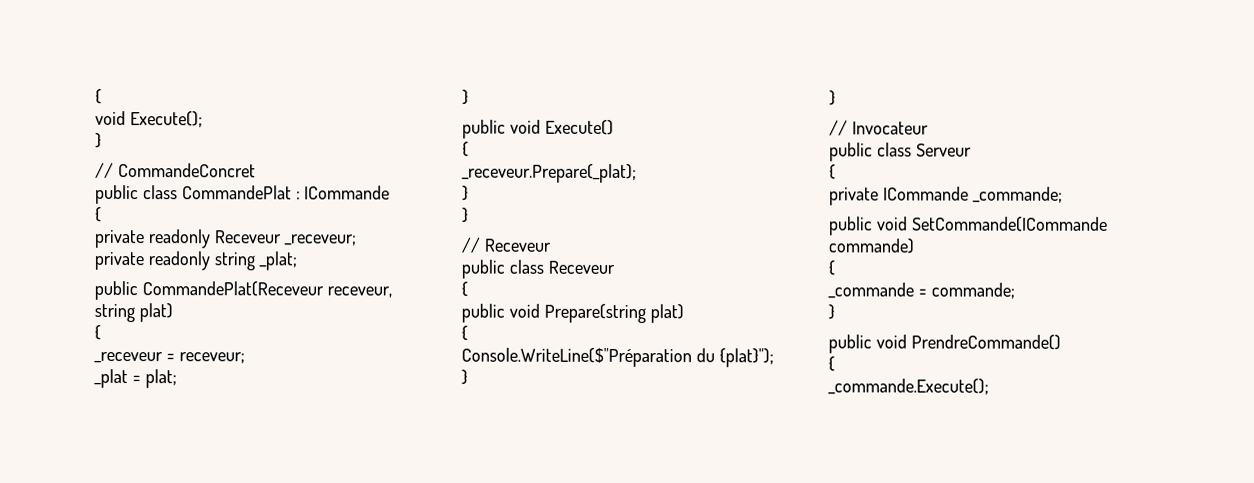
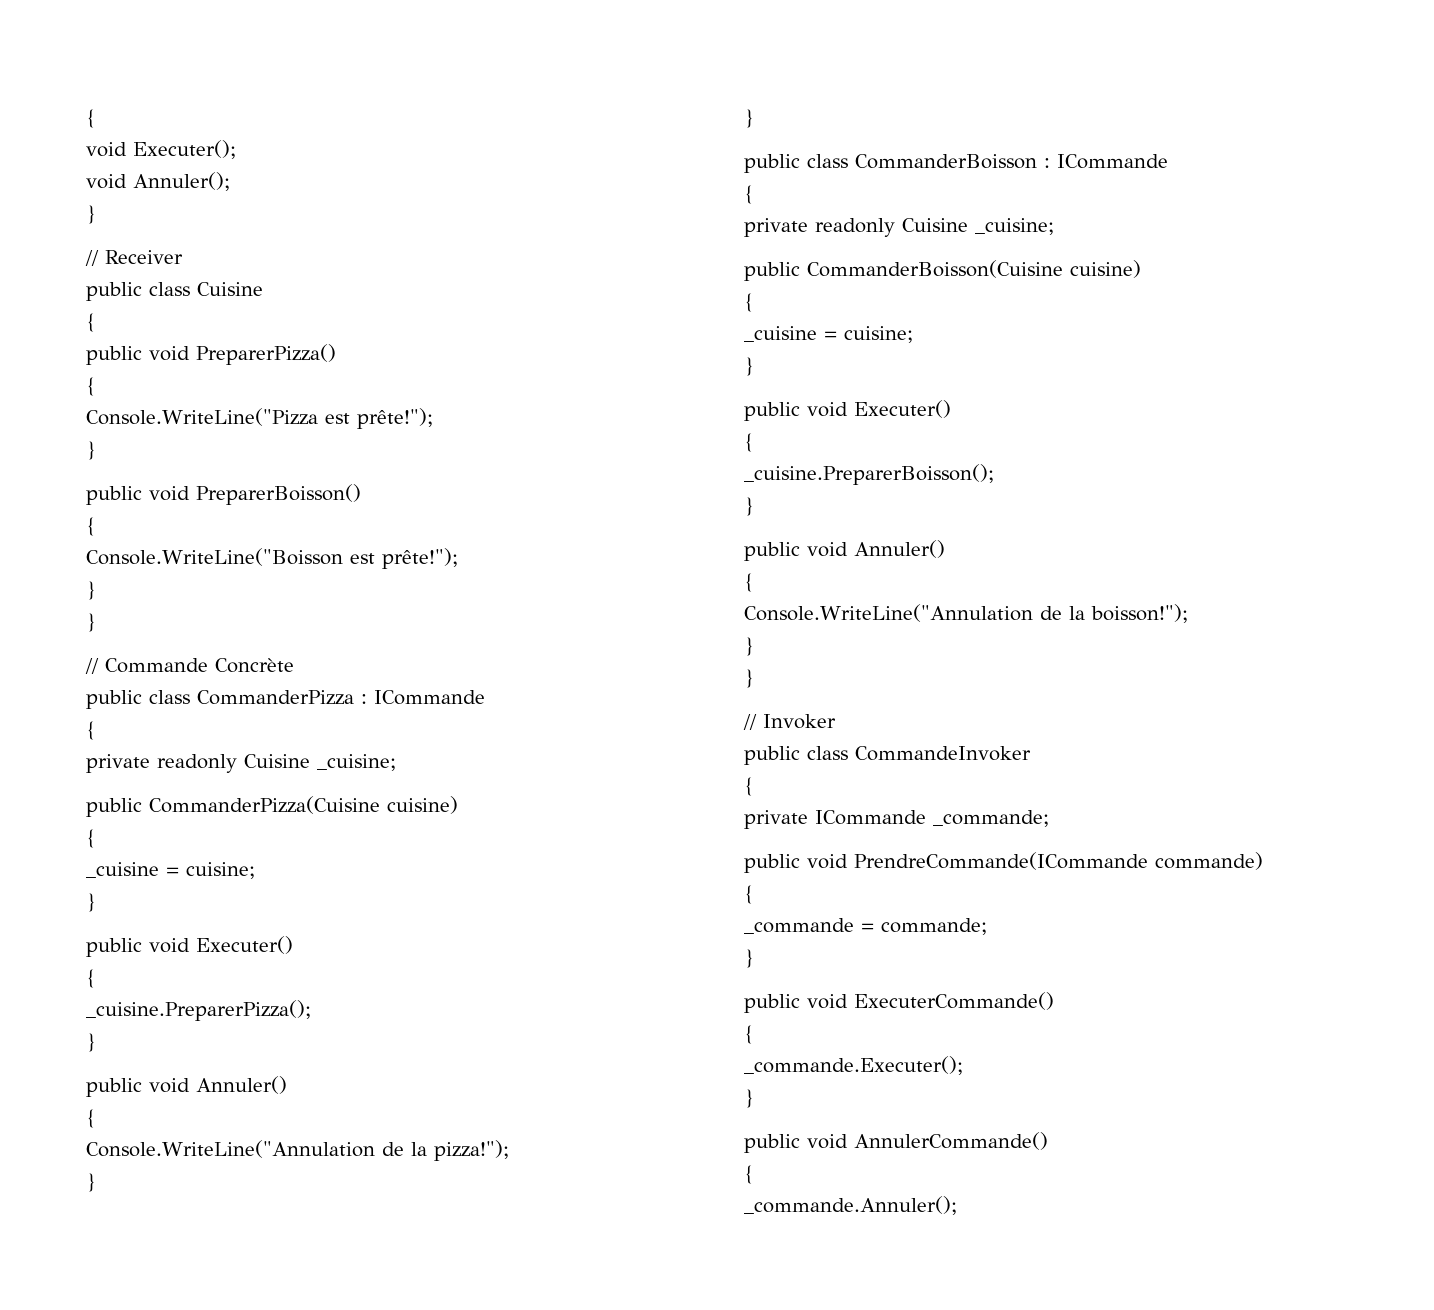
[129,111,203,128] [95,132,102,148] [95,162,256,179] [95,184,391,205] [95,206,102,222] [94,229,357,249] [94,251,297,271] [94,280,392,301] [94,303,173,323] [94,324,101,340] [93,351,245,364] [93,368,177,389] [462,89,469,105] [462,119,614,139] [462,141,469,157] [461,163,637,184] [462,185,469,201] [462,207,469,223] [461,237,552,253] [461,259,615,279] [461,281,468,297] [461,303,684,324] [461,325,468,341] [461,347,774,368] [461,369,468,385] [829,90,836,106] [829,120,929,136] [829,142,972,162] Execute(); // } // // CommandeConcret // public class CommandePlat : ICommande // { // private readonly Receveur _receveur; // private readonly string _plat; // public CommandePlat(Receveur receveur, string plat) // { // _receveur = receveur; // _plat = plat; // } // public void Execute() // { // _receveur.Prepare(_plat); // } // } // // Receveur // public class Receveur // { // public void Prepare(string plat) // { // Console.WriteLine($"Préparation du {plat}"); // } // } // // Invocateur // public class Serveur -> [133,140,236,159] [86,172,230,191] [86,205,96,224] [85,250,183,266] [86,282,263,301] [86,313,96,332] [86,344,336,365] [86,377,96,396] [86,408,433,429] [86,441,96,460] [86,484,361,505] [86,517,96,536] [86,548,458,569] [86,581,96,600] [86,613,96,632] [85,658,294,674] [86,690,485,709] [86,721,96,740] [86,754,396,773] [86,796,458,817] [86,829,96,848] [86,862,255,879] [86,893,96,912] [86,936,293,957] [86,969,96,988] [86,1000,311,1021] [86,1033,96,1052] [86,1076,287,1097] [86,1109,96,1128] [86,1140,509,1161] [86,1173,96,1192] [744,109,754,128] [744,154,1168,173] [744,185,754,204] [744,218,1054,237] [744,260,1141,281] [744,293,754,312] [744,326,913,343] [744,357,754,376] [744,400,951,421] [744,433,754,452] [744,464,994,485] [744,497,754,516] [744,540,945,561] [744,573,754,592] [744,604,1188,623] [744,637,754,656] [744,669,754,688] [743,714,836,730] [744,746,1031,765] Executer(); // void Annuler(); // } // // Receiver // public class Cuisine // { // public void PreparerPizza() // { // Console.WriteLine("Pizza est prête!"); // } // public void PreparerBoisson() // { // Console.WriteLine("Boisson est prête!"); // } // } // // Commande Concrète // public class CommanderPizza : ICommande // { // private readonly Cuisine _cuisine; // public CommanderPizza(Cuisine cuisine) // { // _cuisine = cuisine; // } // public void Executer() // { // _cuisine.PreparerPizza(); // } // public void Annuler() // { // Console.WriteLine("Annulation de la pizza!"); // } // } // public class CommanderBoisson : ICommande // { // private readonly Cuisine _cuisine; // public CommanderBoisson(Cuisine cuisine) // { // _cuisine = cuisine; // } // public void Executer() // { // _cuisine.PreparerBoisson(); // } // public void Annuler() // { // Console.WriteLine("Annulation de la boisson!"); // } // } // // Invoker // public class CommandeInvoker
[911,216,1108,232] SetCommande(ICommande -> [854,852,1148,870] PrendreCommande(ICommande
[910,334,1061,350] [828,356,835,372] [827,378,989,395] PrendreCommande() // { // _commande.Execute(); -> [854,992,1054,1010] [744,1025,754,1044] [744,1056,963,1075] [744,1089,754,1108] [744,1132,1048,1153] [744,1165,754,1184] [744,1196,957,1215] ExecuterCommande() // { // _commande.Executer(); // } // public void AnnulerCommande() // { // _commande.Annuler();

